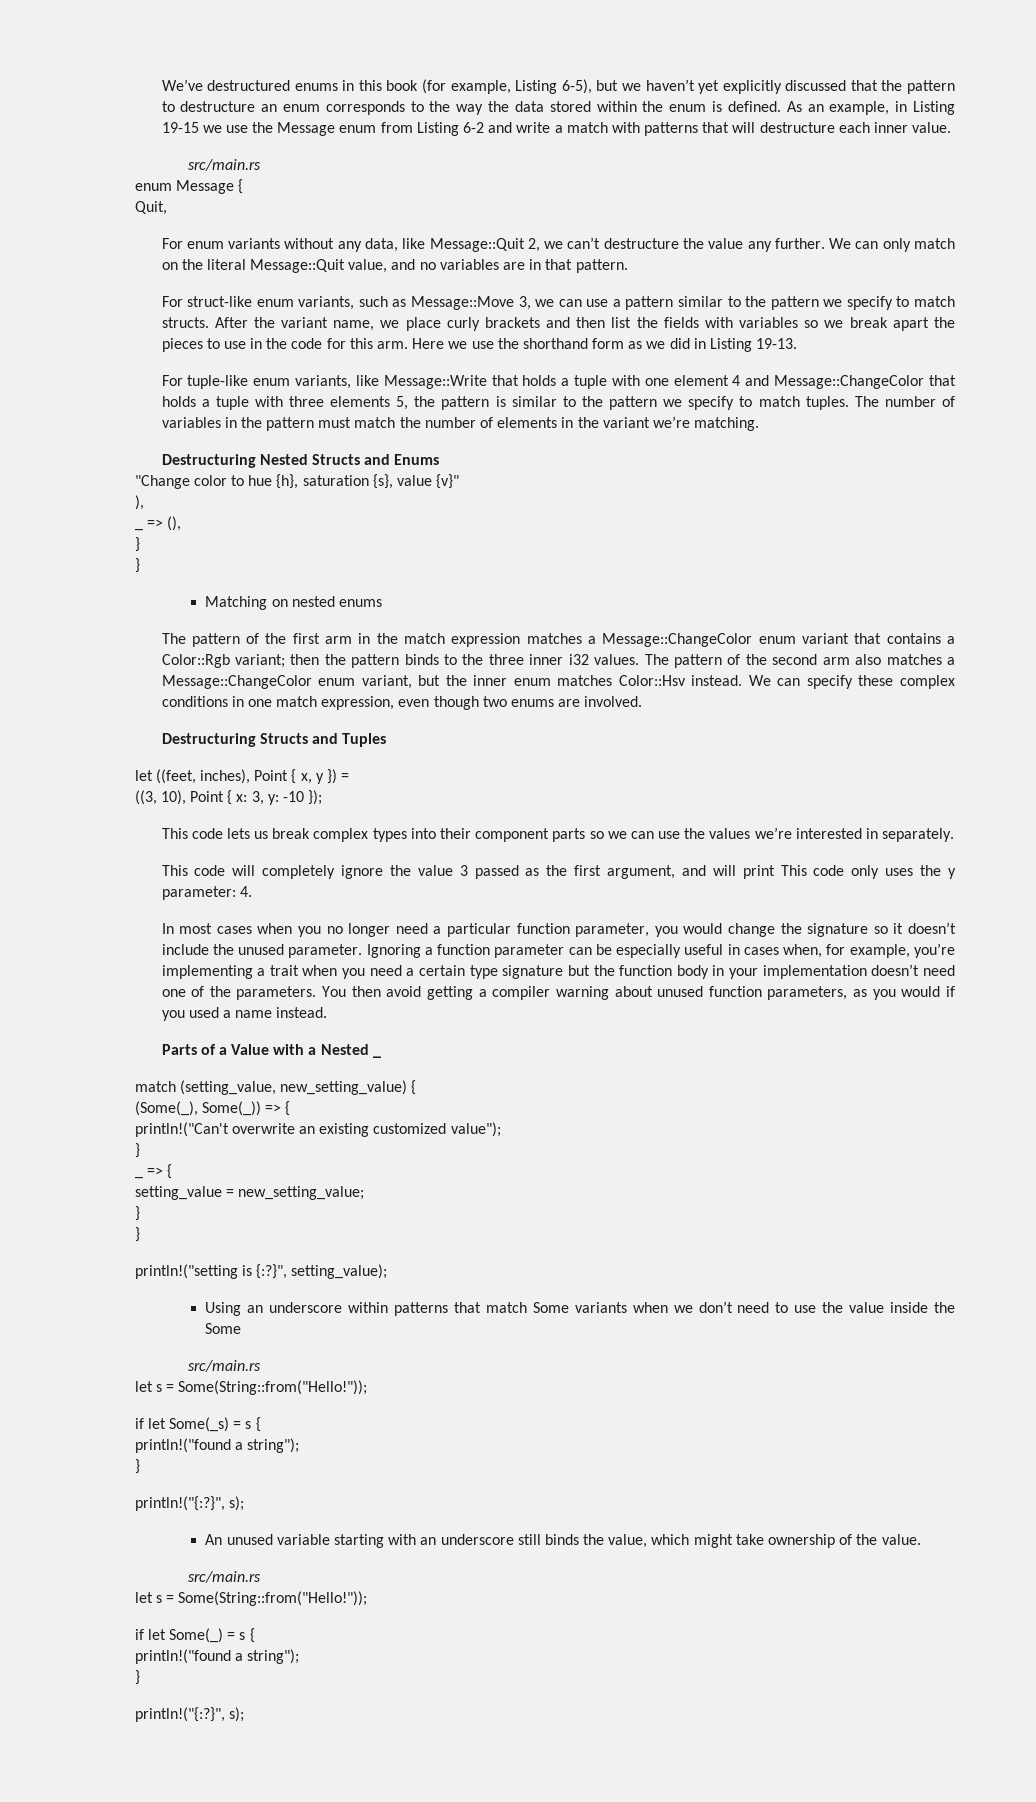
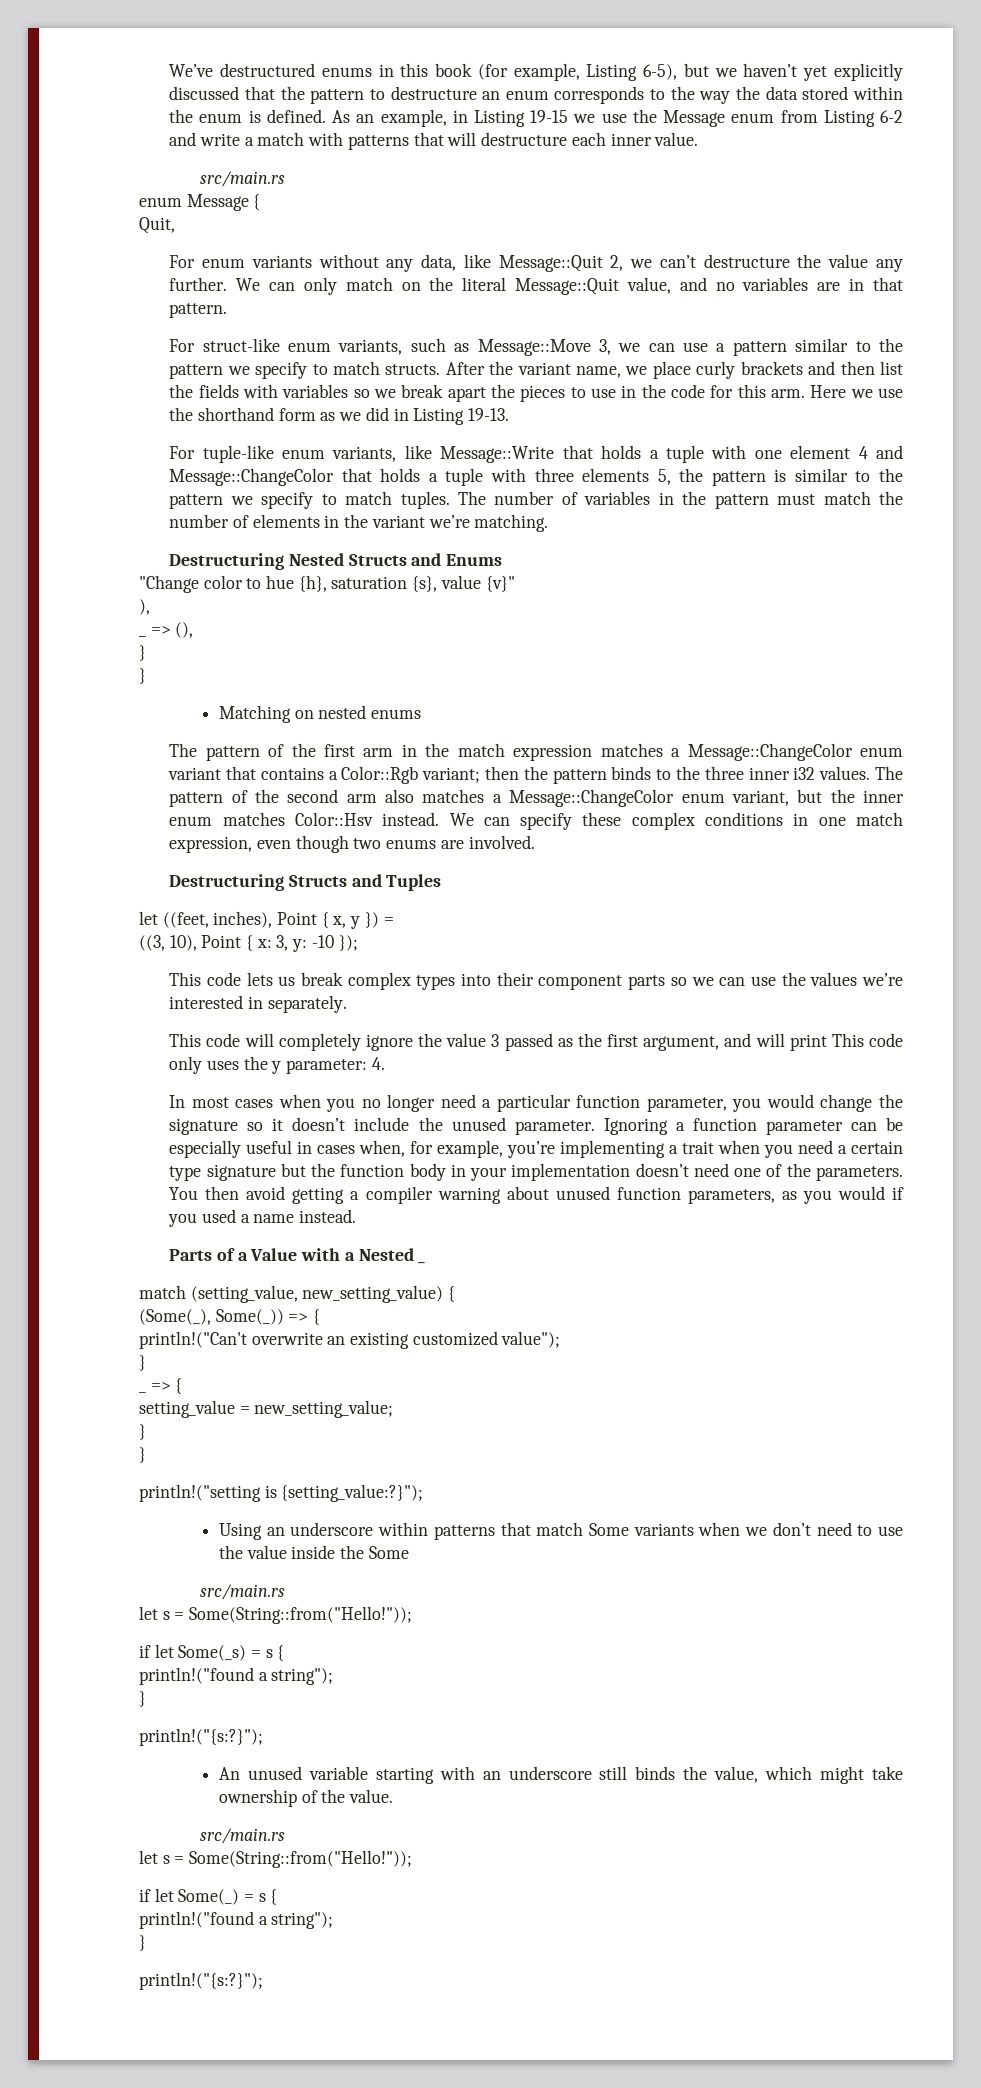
[256,1264,388,1279] {:?}", setting_value); -> [281,1484,424,1502] {setting_value:?}");
[134,1496,244,1511] println!("{:?}", s); -> [138,1728,263,1746] println!("{s:?}");
[134,1707,244,1722] println!("{:?}", s); -> [138,1972,263,1990] println!("{s:?}");

